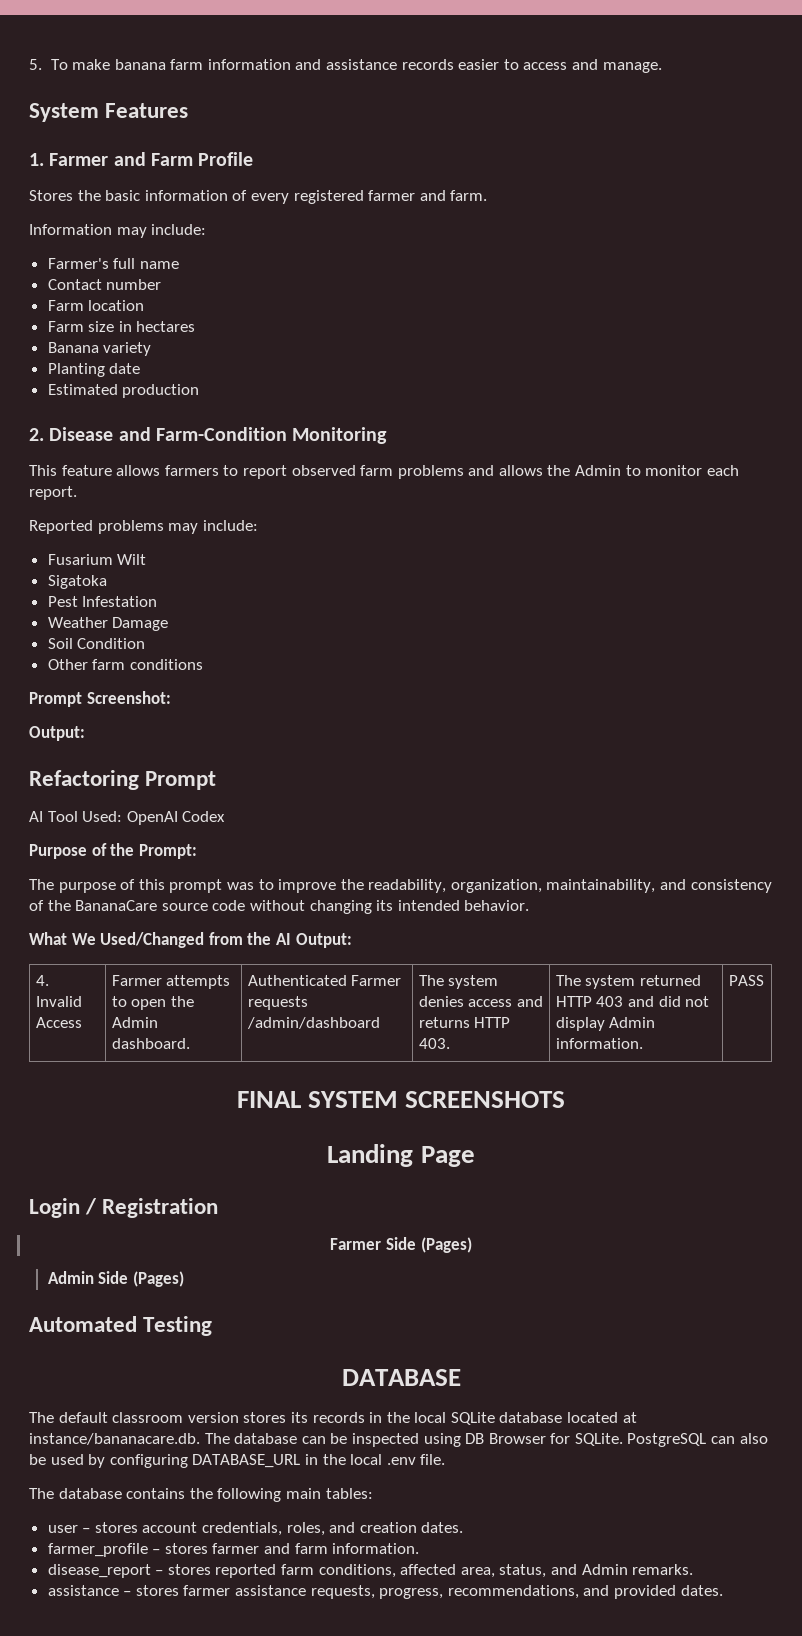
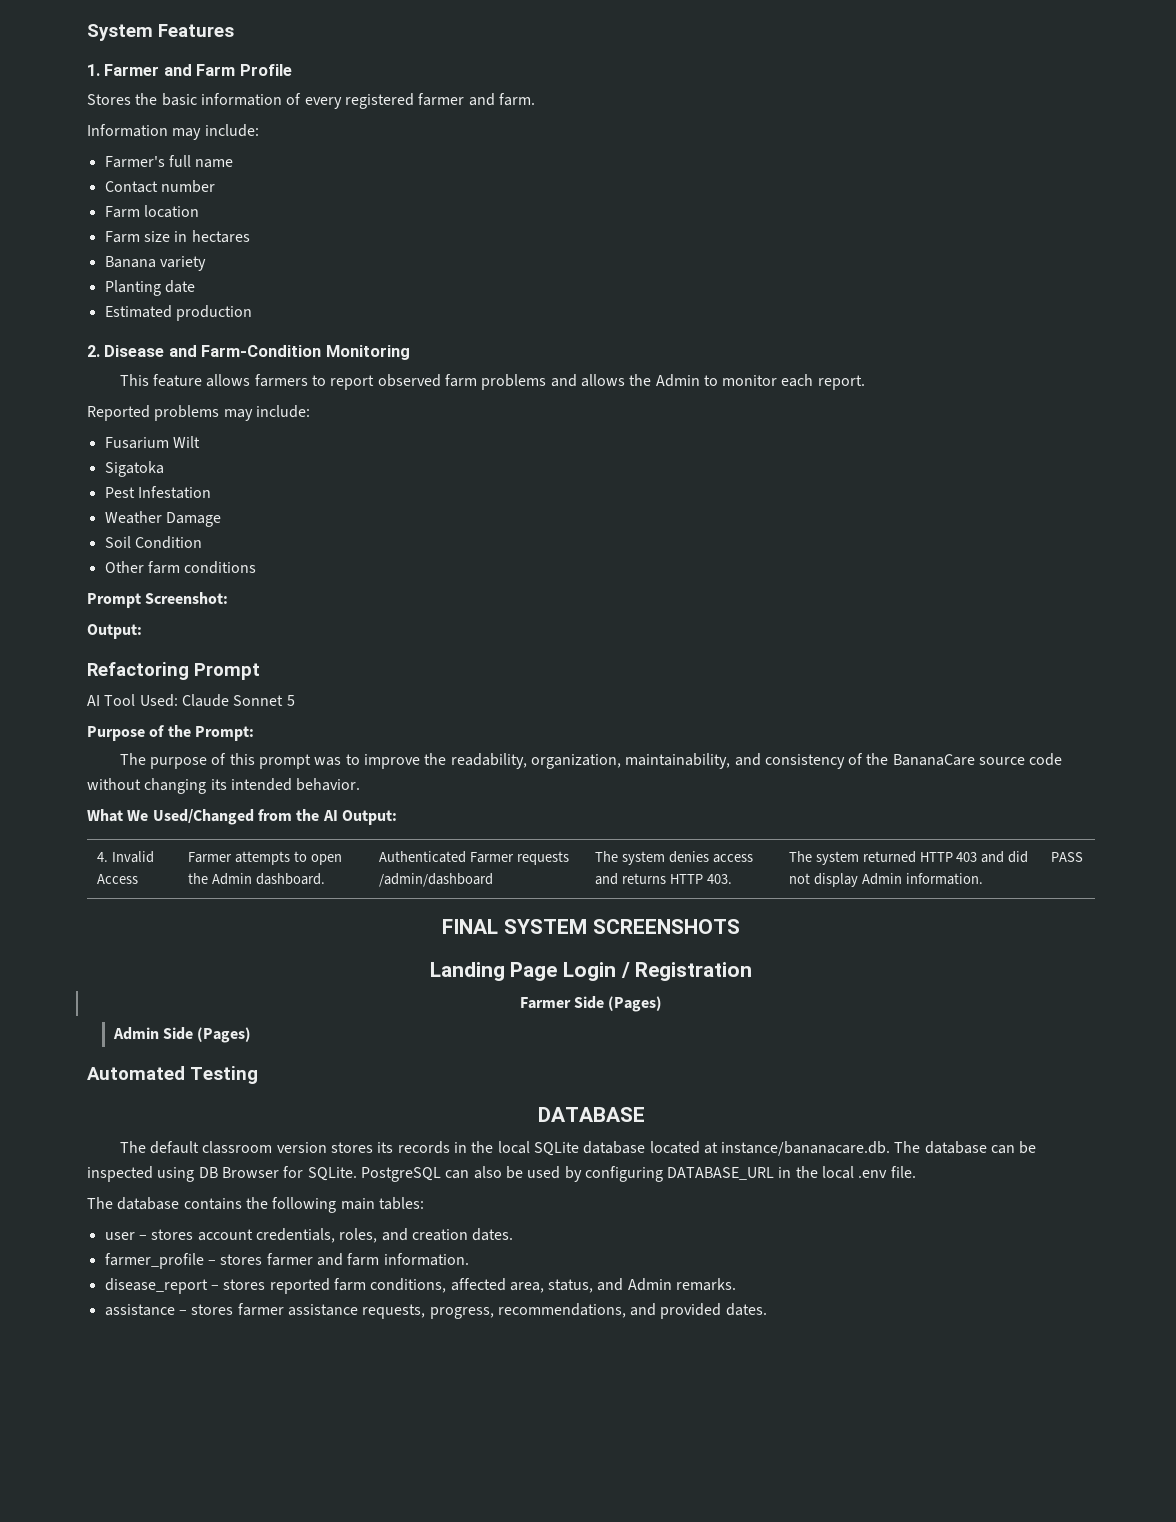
[29,59,662,73] 5. To make banana farm information and assistance records easier to access and manage. // -> (87, 32) none
[126,811,226,825] OpenAI Codex -> [181,694,295,707] Claude Sonnet 5
(475, 1156) // -> (558, 971) none

